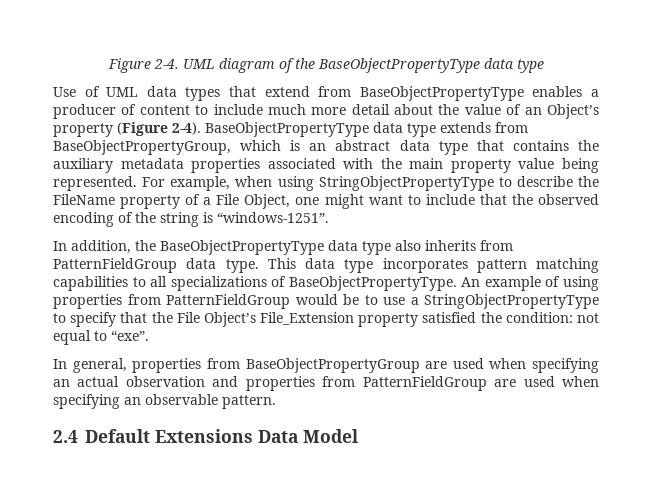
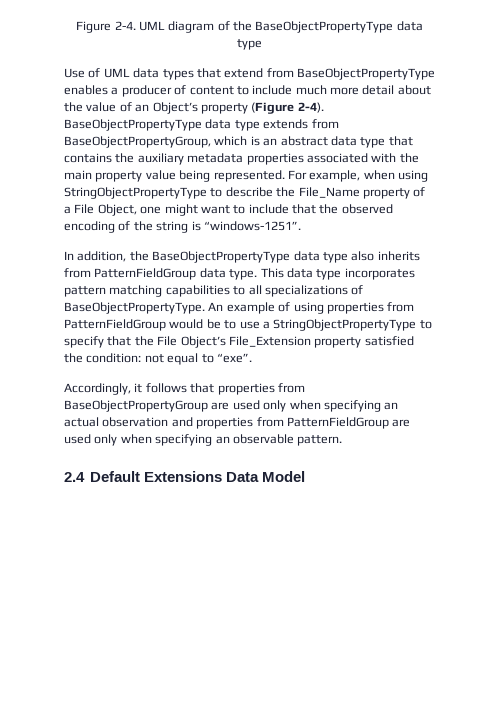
[53,194,115,205] FileName -> [298,187,360,198] File_Name
[53,358,127,373] In general, -> [64,383,215,395] Accordingly, it follows that
(484, 363) none -> [263,400,287,412] only
(555, 381) none -> [94,434,118,446] only

